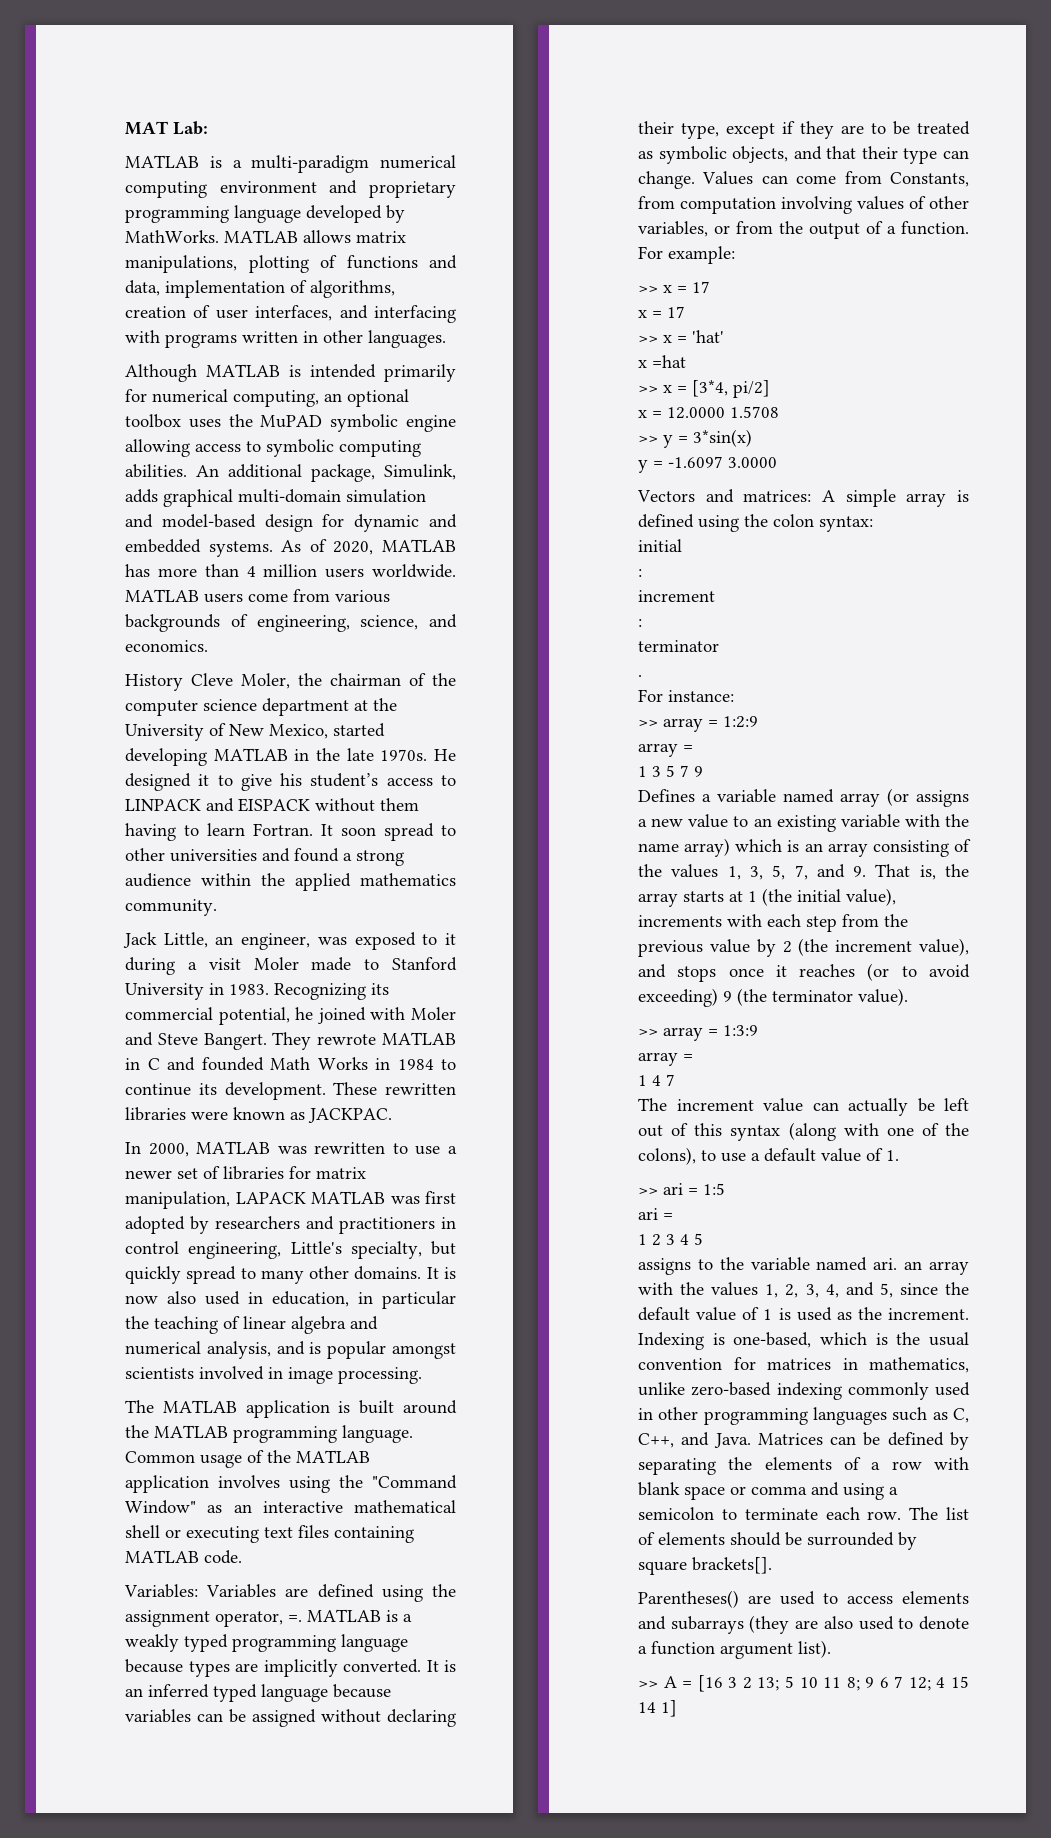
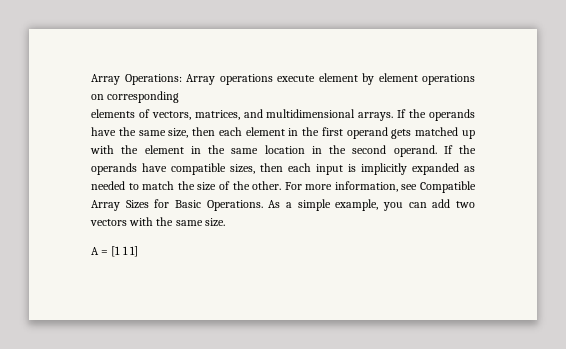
[125,121,208,135] [125,155,456,173] [125,180,456,198] [125,205,405,223] [125,230,406,243] [125,255,457,273] [125,280,395,298] [125,305,456,323] [125,330,446,348] [125,364,456,382] [125,389,409,407] [125,414,457,432] [125,439,421,457] [125,464,456,482] [125,489,426,507] [125,514,458,532] [125,539,456,557] [125,564,456,578] [125,589,390,603] [125,614,457,632] [125,640,208,652] [125,673,456,691] [125,698,397,716] [125,723,385,741] [125,748,456,766] [125,773,456,791] [125,798,419,812] [125,823,456,841] [125,848,404,866] [125,873,456,891] [125,899,217,916] [123,932,456,950] [125,957,457,975] [125,983,389,1000] [125,1007,456,1025] [125,1032,456,1050] [125,1057,456,1071] [125,1082,456,1100] [125,1107,392,1123] [125,1141,457,1157] [125,1166,366,1180] [125,1191,456,1209] [125,1216,456,1234] [125,1241,456,1259] [125,1266,456,1284] [125,1291,456,1309] [125,1316,378,1334] [125,1341,457,1359] [125,1366,422,1384] [125,1400,458,1418] [125,1425,413,1443] [125,1450,370,1468] [125,1475,457,1493] [125,1500,456,1514] [125,1525,414,1543] [125,1550,242,1564] [124,1584,456,1602] [125,1609,412,1627] [125,1634,408,1652] [125,1659,456,1677] [125,1684,391,1702] [125,1709,456,1727] [638,121,970,139] [638,146,969,164] [638,171,969,189] [638,196,969,214] [638,221,969,239] [638,246,735,264] [638,281,710,293] [638,306,685,318] [638,330,724,343] [638,355,686,368] [638,380,770,398] [638,406,779,419] [638,429,752,448] [638,456,777,473] [637,489,969,507] [638,514,873,532] [638,539,682,552] [638,569,642,577] [638,590,715,602] [638,619,642,627] [638,640,719,652] [638,675,642,677] [638,689,734,702] [638,716,758,732] [638,743,693,757] [638,765,703,777] [638,788,969,807] [638,814,969,832] [638,838,971,857] [638,864,969,880] [638,888,896,907] [638,914,908,932] [638,938,969,957] [638,963,970,982] [638,988,908,1007] [638,1025,758,1041] [638,1052,693,1066] [638,1074,675,1086] [638,1098,969,1116] [638,1122,969,1141] [638,1147,899,1165] [638,1183,725,1195] [638,1208,673,1220] [638,1233,703,1246] [638,1257,969,1275] [638,1282,969,1298] [638,1307,969,1321] [638,1332,969,1350] [638,1357,969,1373] [638,1382,970,1400] [638,1407,969,1425] [638,1432,969,1450] [638,1457,969,1475] [638,1482,898,1500] [638,1507,969,1520] [638,1532,917,1550] [638,1557,772,1575] [638,1590,969,1608] [638,1615,969,1634] [638,1640,831,1659] [638,1675,969,1692] [638,1702,656,1713] MAT Lab: // MATLAB is a multi-paradigm numerical computing environment and proprietary programming language developed by MathWorks. MATLAB allows matrix manipulations, plotting of functions and data, implementation of algorithms, creation of user interfaces, and interfacing with programs written in other languages. // Although MATLAB is intended primarily for numerical computing, an optional toolbox uses the MuPAD symbolic engine allowing access to symbolic computing abilities. An additional package, Simulink, adds graphical multi-domain simulation and model-based design for dynamic and embedded systems. As of 2020, MATLAB has more than 4 million users worldwide. MATLAB users come from various backgrounds of engineering, science, and economics. // History Cleve Moler, the chairman of the computer science department at the University of New Mexico, started developing MATLAB in the late 1970s. He designed it to give his student’s access to LINPACK and EISPACK without them having to learn Fortran. It soon spread to other universities and found a strong audience within the applied mathematics community. // Jack Little, an engineer, was exposed to it during a visit Moler made to Stanford University in 1983. Recognizing its commercial potential, he joined with Moler and Steve Bangert. They rewrote MATLAB in C and founded Math Works in 1984 to continue its development. These rewritten libraries were known as JACKPAC. // In 2000, MATLAB was rewritten to use a newer set of libraries for matrix manipulation, LAPACK MATLAB was first adopted by researchers and practitioners in control engineering, Little's specialty, but quickly spread to many other domains. It is now also used in education, in particular the teaching of linear algebra and numerical analysis, and is popular amongst scientists involved in image processing. // The MATLAB application is built around the MATLAB programming language. Common usage of the MATLAB application involves using the "Command Window" as an interactive mathematical shell or executing text files containing MATLAB code. // Variables: Variables are defined using the assignment operator, =. MATLAB is a weakly typed programming language because types are implicitly converted. It is an inferred typed language because variables can be assigned without declaring their type, except if they are to be treated as symbolic objects, and that their type can change. Values can come from Constants, from computation involving values of other variables, or from the output of a function. For example: // >> x = 17 // x = 17 // >> x = 'hat' // x =hat // >> x = [3*4, pi/2] // x = 12.0000 1.5708 // >> y = 3*sin(x) // y = -1.6097 3.0000 // Vectors and matrices: A simple array is defined using the colon syntax: // initial // : // increment // : // terminator // . // For instance: // >> array = 1:2:9 // array = // 1 3 5 7 9 // Defines a variable named array (or assigns a new value to an existing variable with the name array) which is an array consisting of the values 1, 3, 5, 7, and 9. That is, the array starts at 1 (the initial value), increments with each step from the previous value by 2 (the increment value), and stops once it reaches (or to avoid exceeding) 9 (the terminator value). // >> array = 1:3:9 // array = // 1 4 7 // The increment value can actually be left out of this syntax (along with one of the colons), to use a default value of 1. // >> ari = 1:5 // ari = // 1 2 3 4 5 // assigns to the variable named ari. an array with the values 1, 2, 3, 4, and 5, since the default value of 1 is used as the increment. Indexing is one-based, which is the usual convention for matrices in mathematics, unlike zero-based indexing commonly used in other programming languages such as C, C++, and Java. Matrices can be defined by separating the elements of a row with blank space or comma and using a semicolon to terminate each row. The list of elements should be surrounded by square brackets[]. // Parentheses() are used to access elements and subarrays (they are also used to denote a function argument list). // >> A = [16 3 2 13; 5 10 11 8; 9 6 7 12; 4 15 14 -> [91,73,475,85] [91,91,180,103] [91,109,476,121] [91,127,476,139] [90,145,476,157] [91,163,475,175] [91,181,476,193] [91,199,476,211] [90,217,225,227] [91,246,128,257] Array Operations: Array operations execute element by element operations on corresponding // elements of vectors, matrices, and multidimensional arrays. If the operands have the same size, then each element in the first operand gets matched up with the element in the same location in the second operand. If the operands have compatible sizes, then each input is implicitly expanded as needed to match the size of the other. For more information, see Compatible Array Sizes for Basic Operations. As a simple example, you can add two vectors with the same size. // A = [1 1

